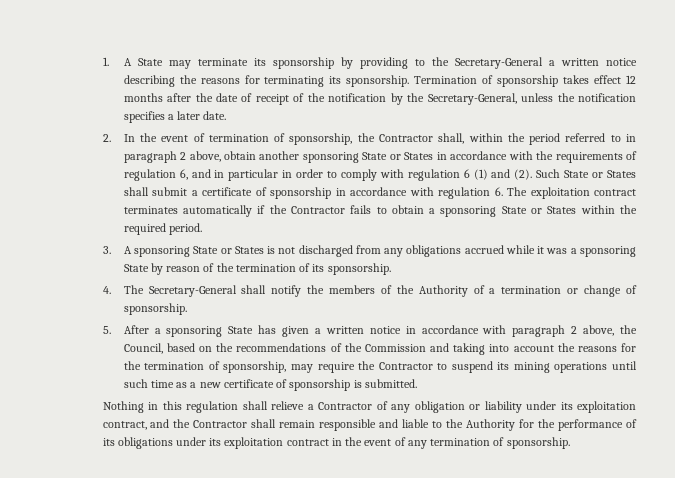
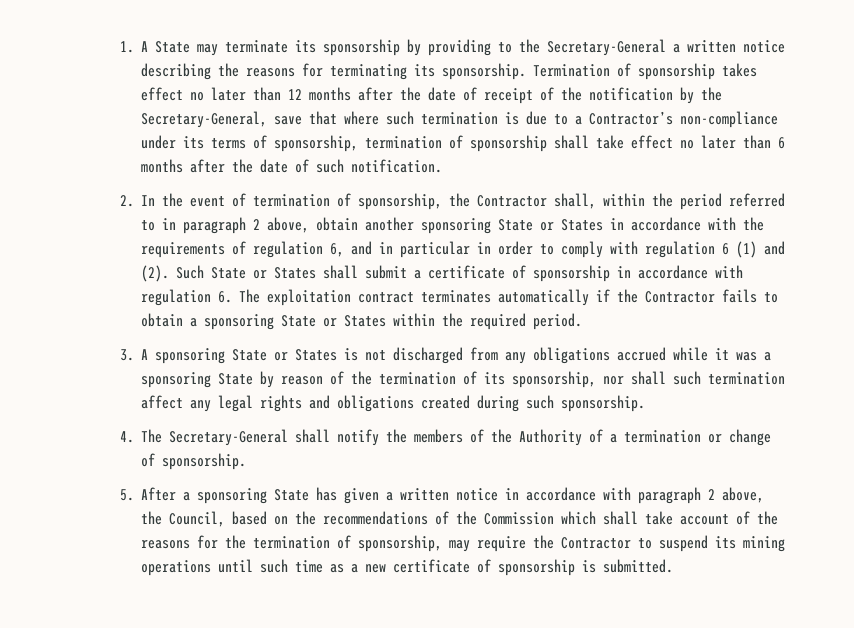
(622, 79) none -> [190,87,282,101] no later than
[521,93,637,102] [123,111,227,123] unless the notification specifies a later date. -> [274,111,779,128] [141,135,786,152] [141,159,443,173] save that where such termination is due to a Contractor’s non-compliance under its terms of sponsorship, termination of sponsorship shall take effect no later than 6 months after the date of such notification.
(325, 268) none -> [512,371,786,388] [141,395,555,412] sponsorship, nor shall such termination affect any legal rights and obligations created during such
[430,343,554,355] and taking into account -> [561,511,751,525] which shall take account of
[102,401,636,413] [102,419,637,431] [102,437,570,449] // Nothing in this regulation shall relieve a Contractor of any obligation or liability under its exploitation contract, and the Contractor shall remain responsible and liable to the Authority for the performance of its obligations under its exploitation contract in the event of any termination of sponsorship. -> (674, 566) none

